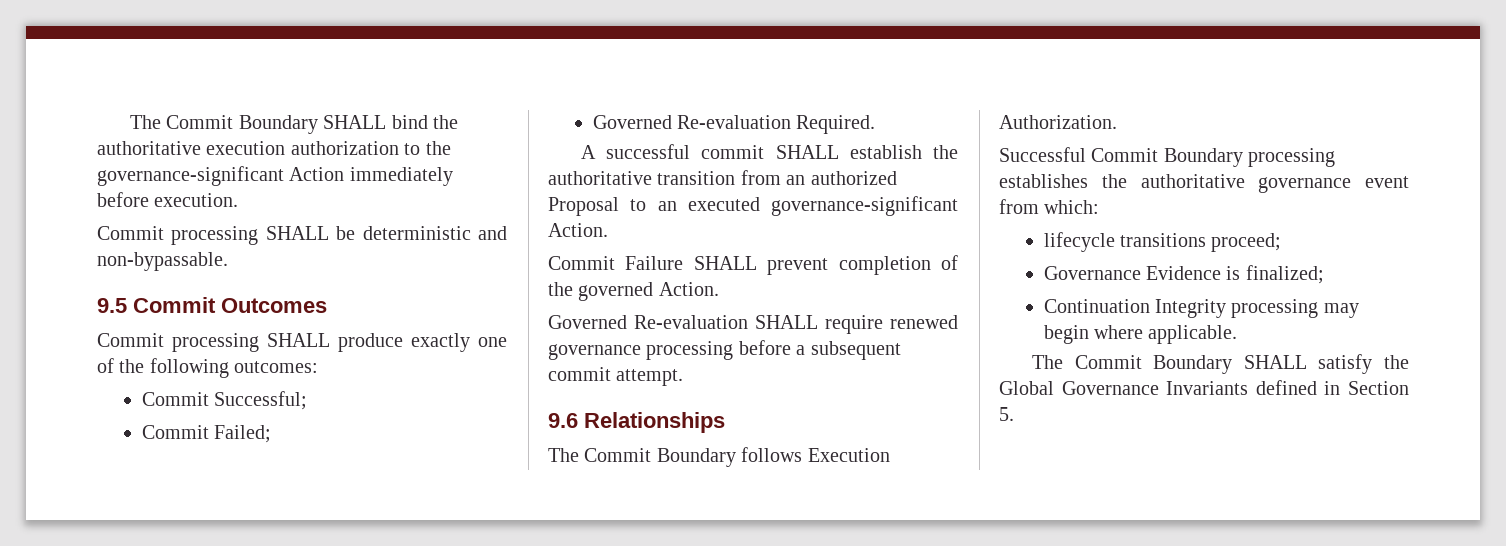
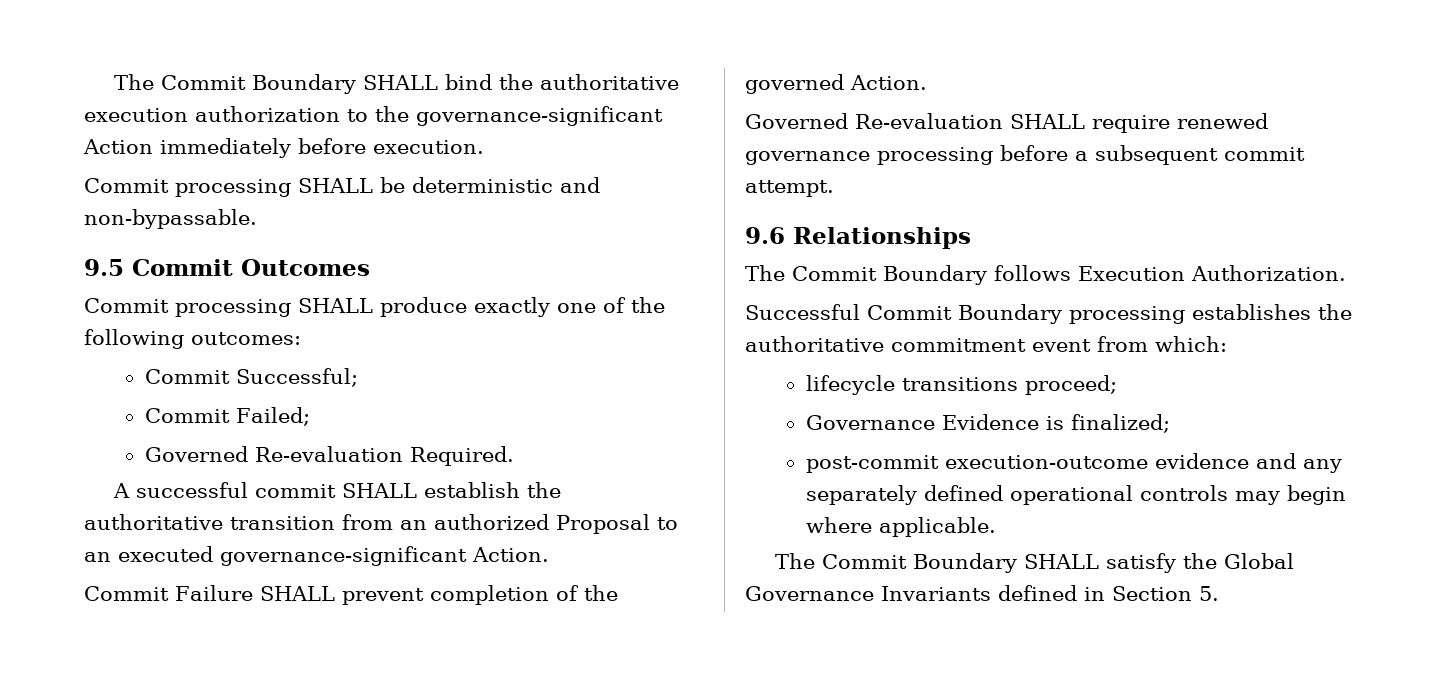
[1258,177,1352,193] governance -> [891,338,1026,352] commitment
[1043,299,1319,318] Continuation Integrity processing -> [805,453,1342,473] [805,485,1228,505] post-commit execution-outcome evidence and any separately defined operational controls

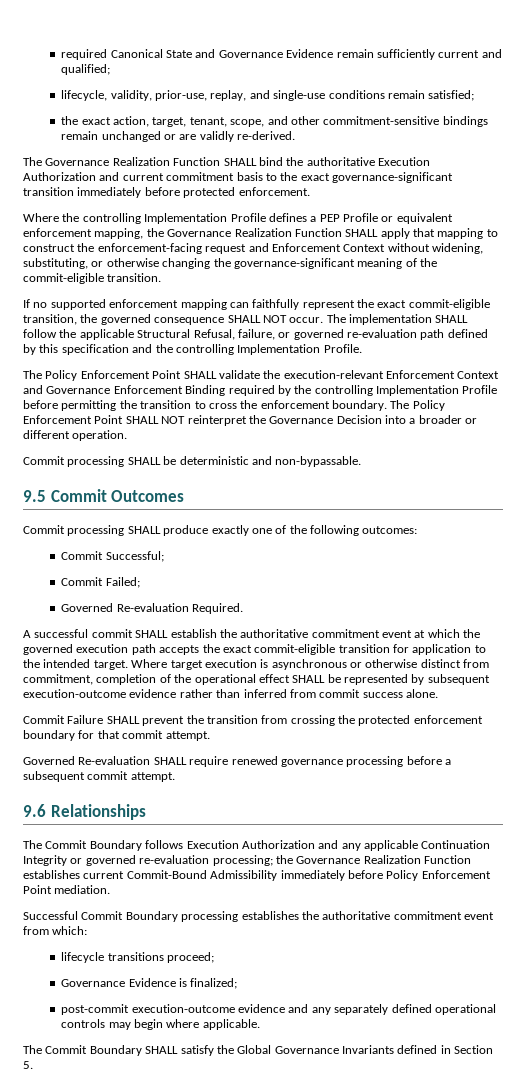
[113,74,679,94] [84,106,663,126] [83,138,484,158] The Commit Boundary SHALL bind the authoritative execution authorization to the governance-significant Action immediately before execution. -> [61,49,502,60] [61,64,111,75] [61,90,475,101] [61,116,488,127] [61,131,296,142] [23,157,430,166] [23,172,453,183] [23,187,310,198] [23,213,453,224] [23,228,498,239] [23,243,483,254] [23,258,437,269] [23,273,162,284] [23,299,490,310] [23,314,469,325] [23,329,488,340] [23,344,362,355] [23,370,500,381] [23,385,498,396] [23,400,445,411] [23,415,478,426] [23,430,128,441] required Canonical State and Governance Evidence remain sufficiently current and qualified; // lifecycle, validity, prior-use, replay, and single-use conditions remain satisfied; // the exact action, target, tenant, scope, and other commitment-sensitive bindings remain unchanged or are validly re-derived. // The Governance Realization Function SHALL bind the authoritative Execution Authorization and current commitment basis to the exact governance-significant transition immediately before protected enforcement. // Where the controlling Implementation Profile defines a PEP Profile or equivalent enforcement mapping, the Governance Realization Function SHALL apply that mapping to construct the enforcement-facing request and Enforcement Context without widening, substituting, or otherwise changing the governance-significant meaning of the commit-eligible transition. // If no supported enforcement mapping can faithfully represent the exact commit-eligible transition, the governed consequence SHALL NOT occur. The implementation SHALL follow the applicable Structural Refusal, failure, or governed re-evaluation path defined by this specification and the controlling Implementation Profile. // The Policy Enforcement Point SHALL validate the execution-relevant Enforcement Context and Governance Enforcement Binding required by the controlling Implementation Profile before permitting the transition to cross the enforcement boundary. The Policy Enforcement Point SHALL NOT reinterpret the Governance Decision into a broader or different operation.
[230,514,678,534] [84,546,549,566] [84,585,618,605] [745,74,927,94] transition from an authorized Proposal to an executed governance-significant Action. // Commit Failure SHALL prevent completion of the governed Action. -> [311,629,481,638] [23,644,486,655] [23,659,490,670] [23,674,490,685] [23,689,438,698] [23,715,483,726] [23,730,210,741] commitment event at which the governed execution path accepts the exact commit-eligible transition for application to the intended target. Where target execution is asynchronous or otherwise distinct from commitment, completion of the operational effect SHALL be represented by subsequent execution-outcome evidence rather than inferred from commit success alone. // Commit Failure SHALL prevent the transition from crossing the protected enforcement boundary for that commit attempt.
[1191,265,1346,281] Authorization. -> [241,840,491,851] [23,855,471,866] [23,870,491,881] [23,885,111,894] Authorization and any applicable Continuation Integrity or governed re-evaluation processing; the Governance Realization Function establishes current Commit-Bound Admissibility immediately before Policy Enforcement Point mediation.

